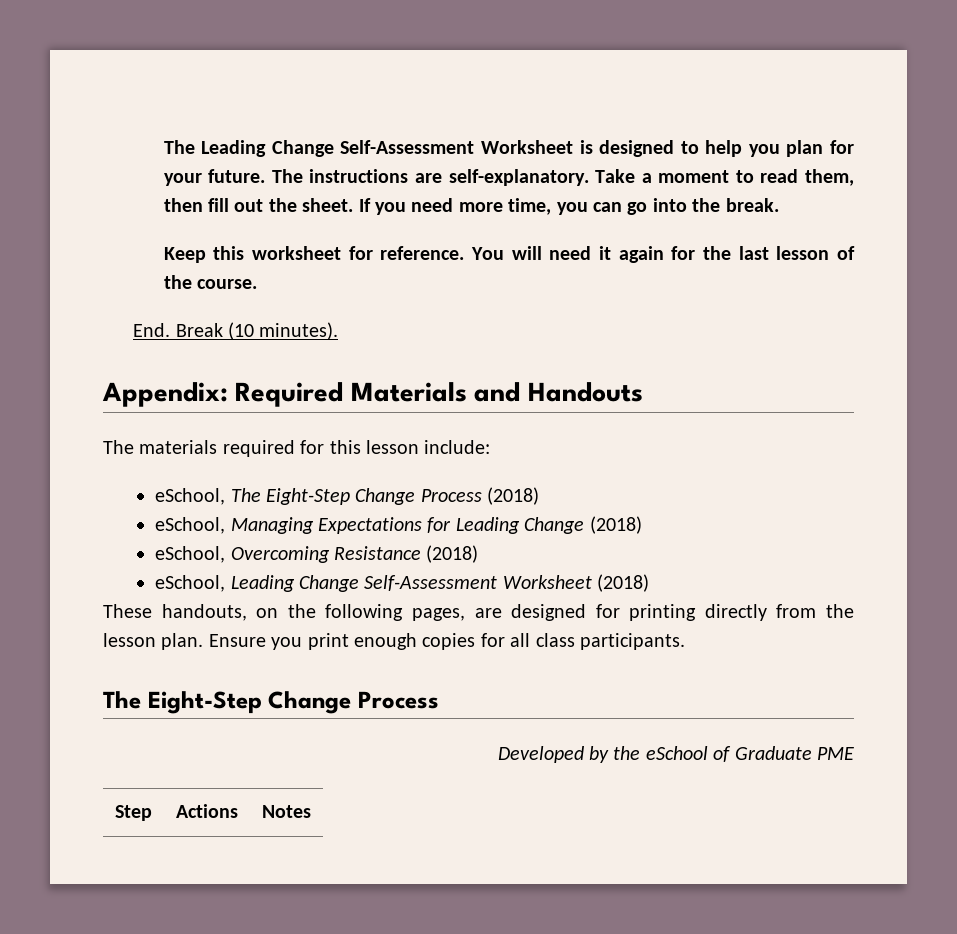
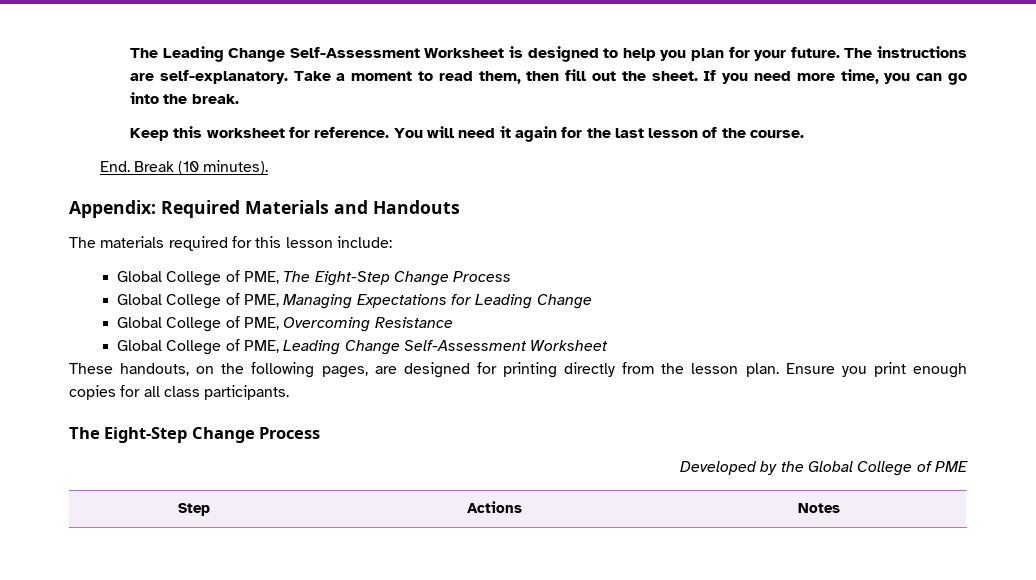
[155,487,540,505] [155,517,226,534] eSchool, The Eight-Step Change Process (2018) // eSchool, -> [117,270,512,286] [117,293,280,309] Global College of PME, The Eight-Step Change Process // Global College of PME,
[589,516,642,534] [155,545,479,563] [155,574,650,592] (2018) // eSchool, Overcoming Resistance (2018) // eSchool, Leading Change Self-Assessment Worksheet (2018) -> [117,316,453,332] [117,339,609,355] // Global College of PME, Overcoming Resistance // Global College of PME, Leading Change Self-Assessment Worksheet
[645,746,812,762] eSchool of Graduate -> [808,461,932,476] Global College of

